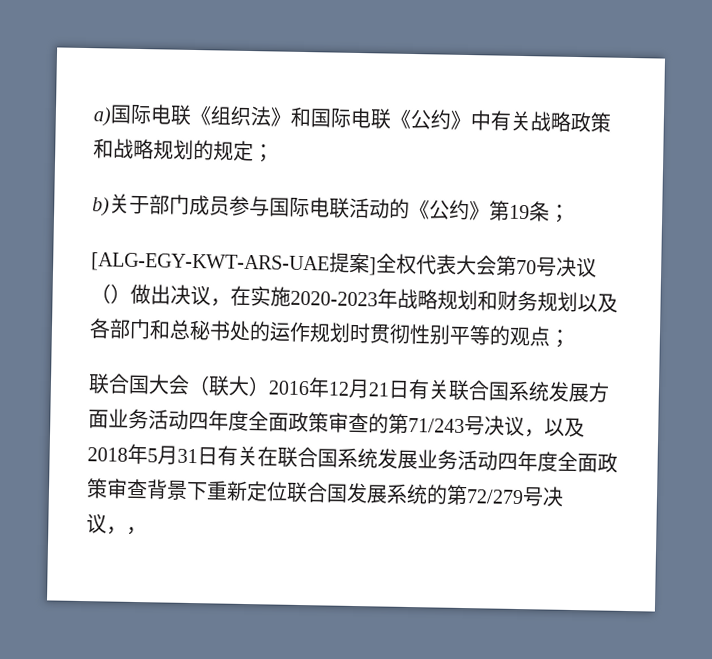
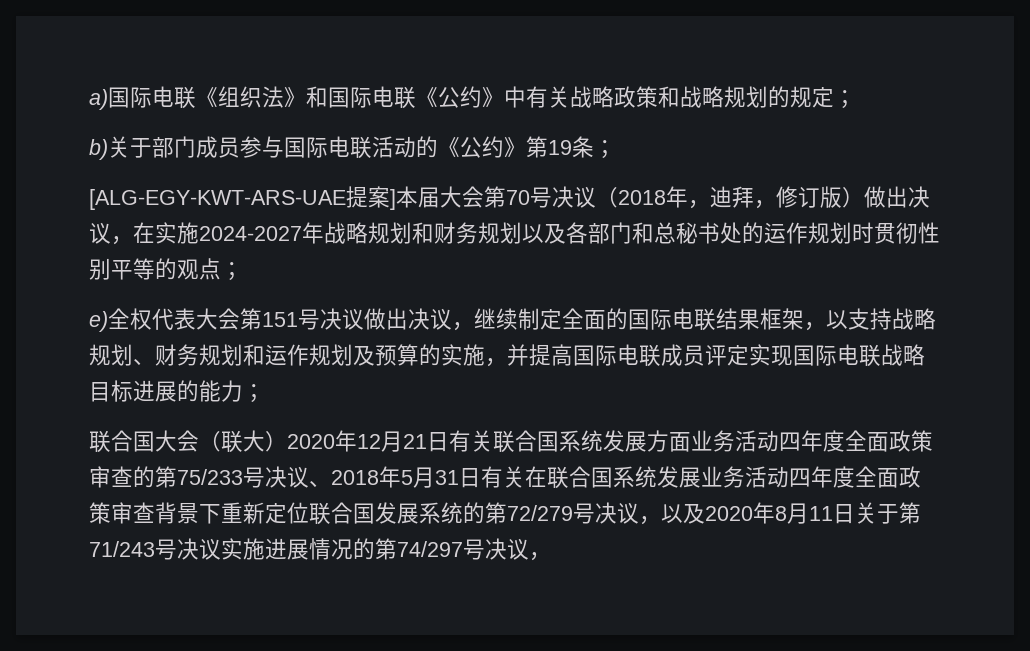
[376,253,457,275] 全权代表 -> [396,186,440,208] 本届
(111, 293) none -> [618,186,842,209] 2018年，迪拜，修订版
[290,290,378,307] 2020-2023 -> [199,226,302,241] 2024-2027
(571, 338) none -> [89,308,936,332] [89,344,925,367] [89,380,265,403] // e)全权代表大会第151号决议做出决议，继续制定全面的国际电联结果框架，以支持战略规划、财务规划和运作规划及预算的实施，并提高国际电联成员评定实现国际电联战略目标进展的能力；
[268,380,310,396] 2016 -> [287,434,335,449] 2020
[408,415,585,438] 71/243号决议，以及 -> [177,466,331,488] 75/233号决议、
(127, 530) none -> [661,502,921,524] [89,538,529,560] 以及2020年8月11日关于第71/243号决议实施进展情况的第74/297号决议

